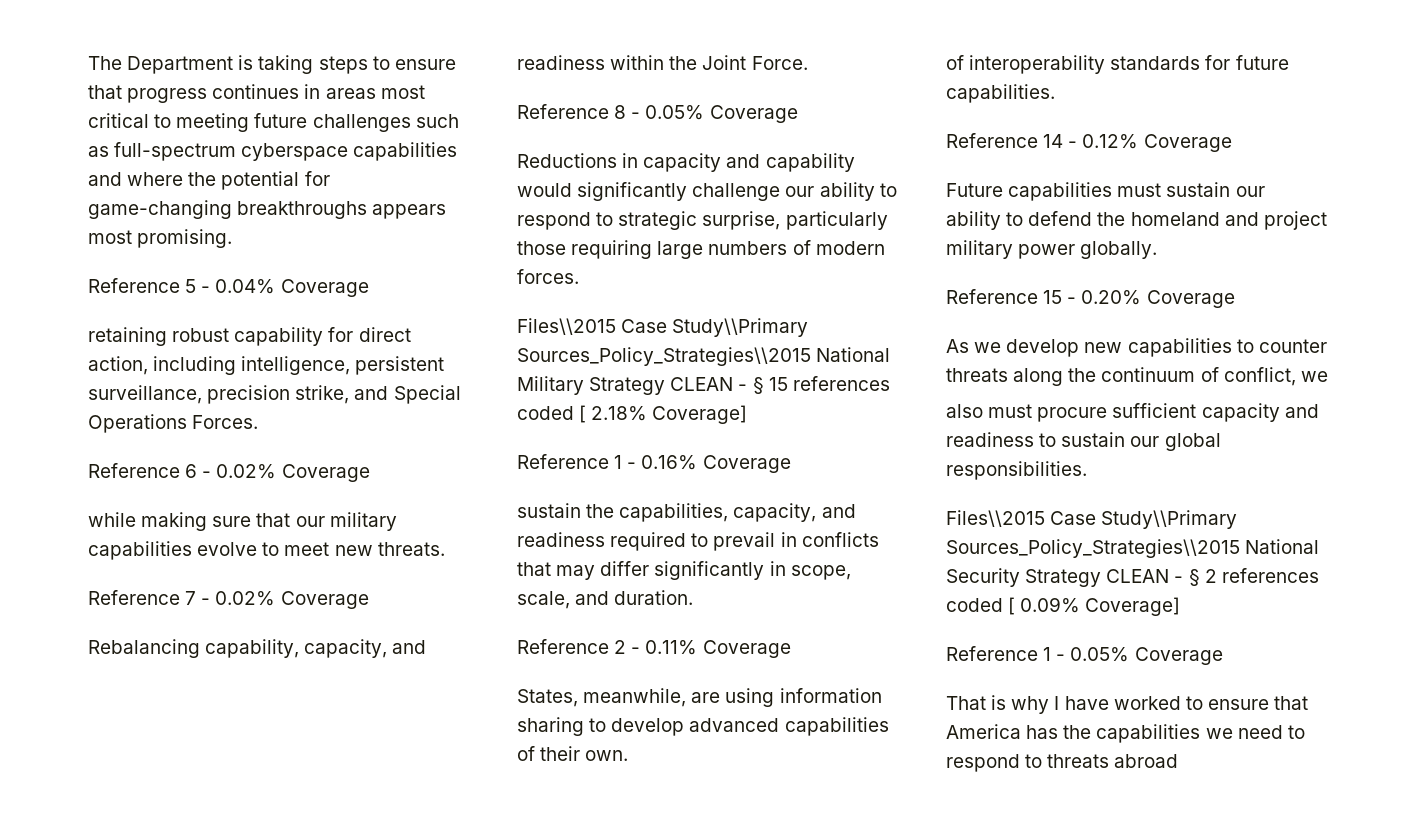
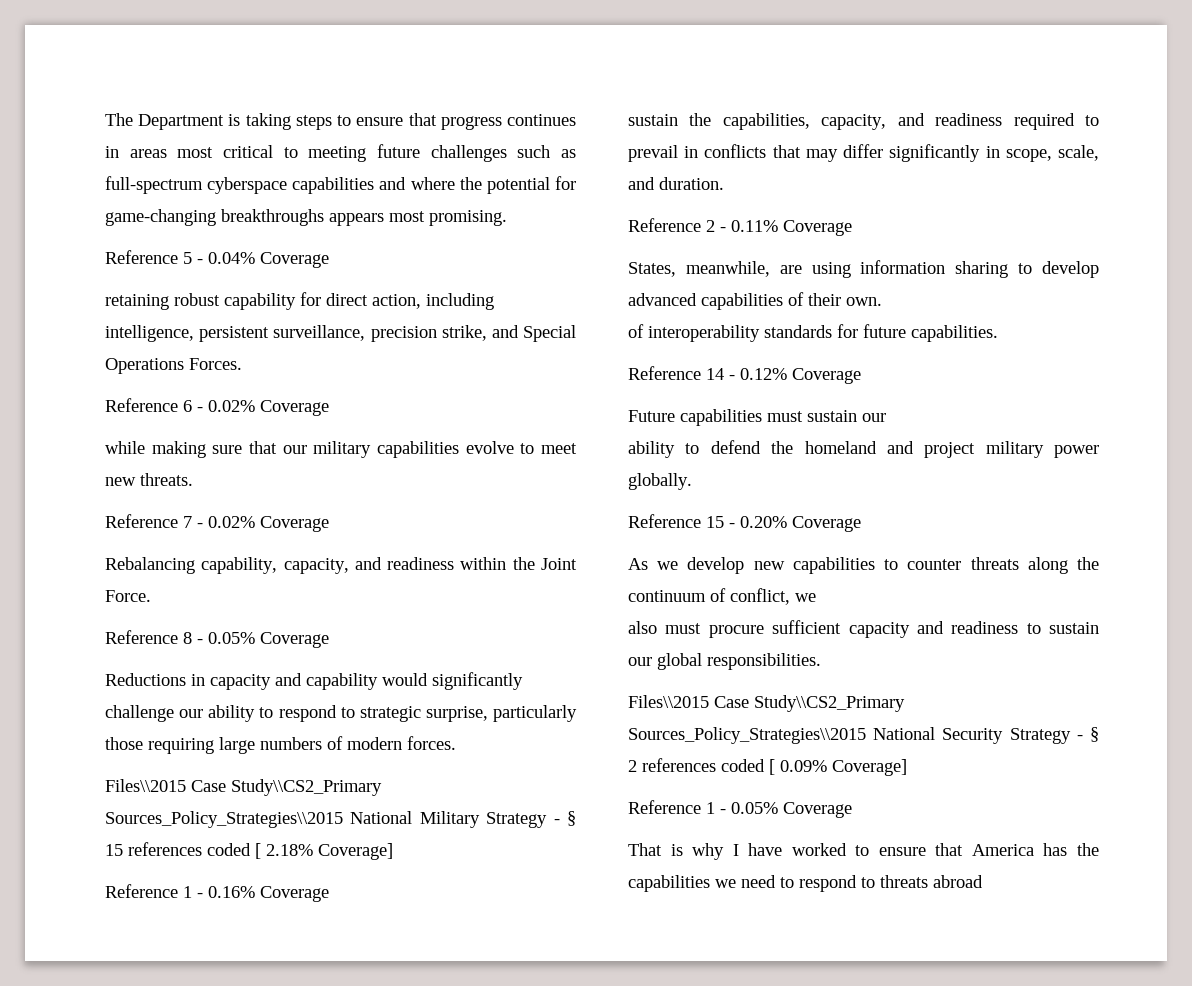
[672,318,809,337] Study\\Primary -> [231,779,382,796] Study\\CS2_Primary
[670,377,734,391] CLEAN -> (548, 820) none
[1101,510,1238,529] Study\\Primary -> [754,695,905,712] Study\\CS2_Primary
[1106,569,1170,583] CLEAN -> (1071, 736) none

